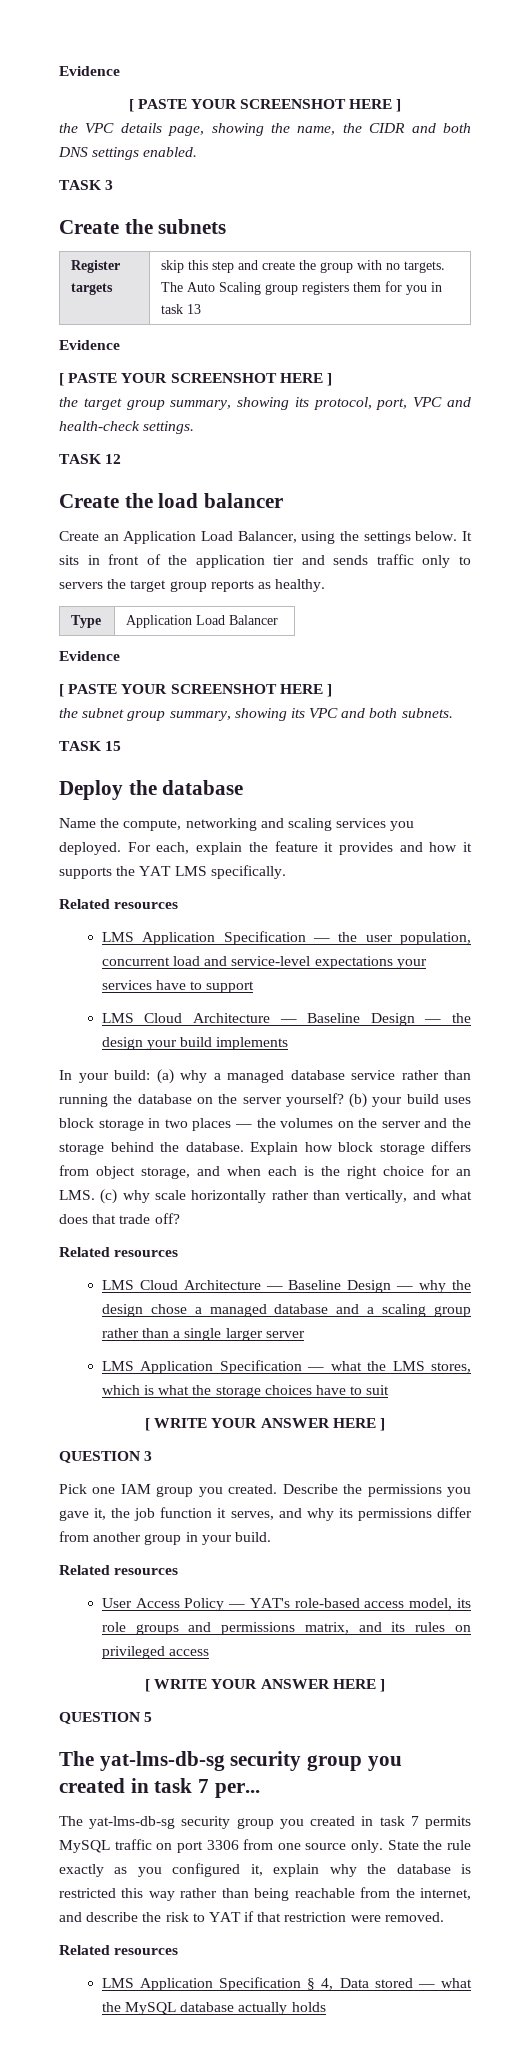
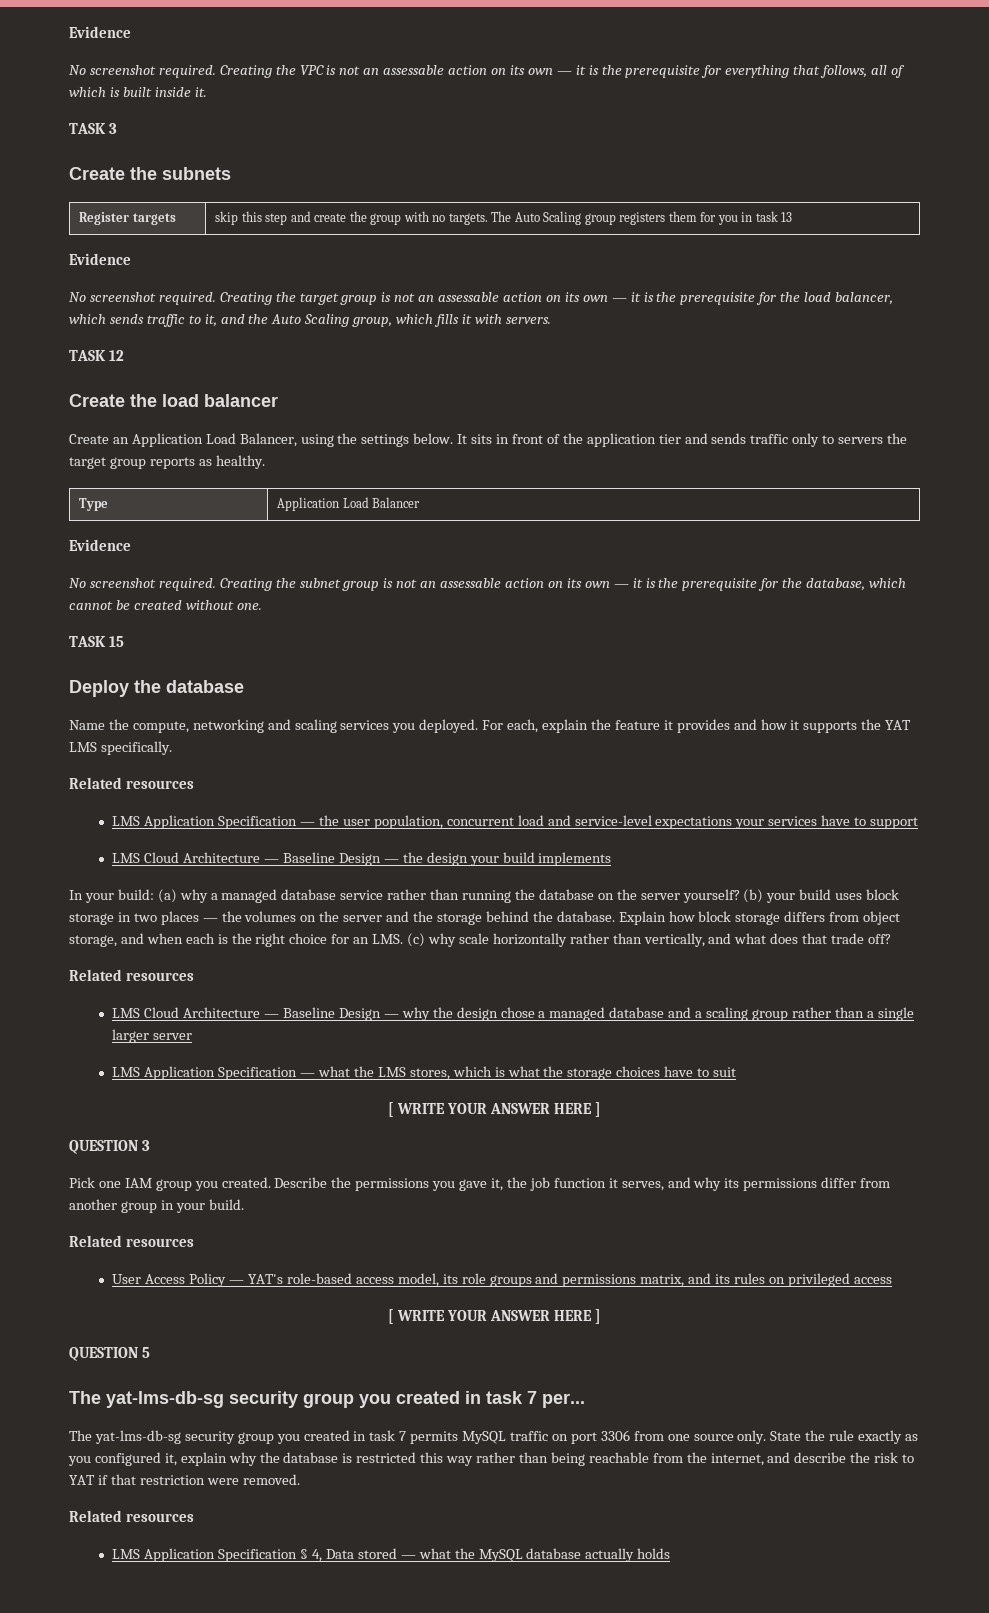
[59,66,120,76] [128,99,402,112] [59,123,471,136] [58,147,198,160] Evidence // [ PASTE YOUR SCREENSHOT HERE ] // the VPC details page, showing the name, the CIDR and both DNS settings enabled. -> [69,26,131,38] [69,65,905,78] [69,87,207,97] Evidence // No screenshot required. Creating the VPC is not an assessable action on its own — it is the prerequisite for everything that follows, all of which is built inside it.
[59,373,332,386] [59,397,471,410] [59,421,195,434] [ PASTE YOUR SCREENSHOT HERE ] // the target group summary, showing its protocol, port, VPC and health-check settings. -> [69,292,894,305] [69,314,551,327] No screenshot required. Creating the target group is not an assessable action on its own — it is the prerequisite for the load balancer, which sends traffic to it, and the Auto Scaling group, which fills it with servers.
[59,684,332,697] [59,708,453,721] [ PASTE YOUR SCREENSHOT HERE ] // the subnet group summary, showing its VPC and both subnets. -> [69,578,907,591] [69,600,262,610] No screenshot required. Creating the subnet group is not an assessable action on its own — it is the prerequisite for the database, which cannot be created without one.

